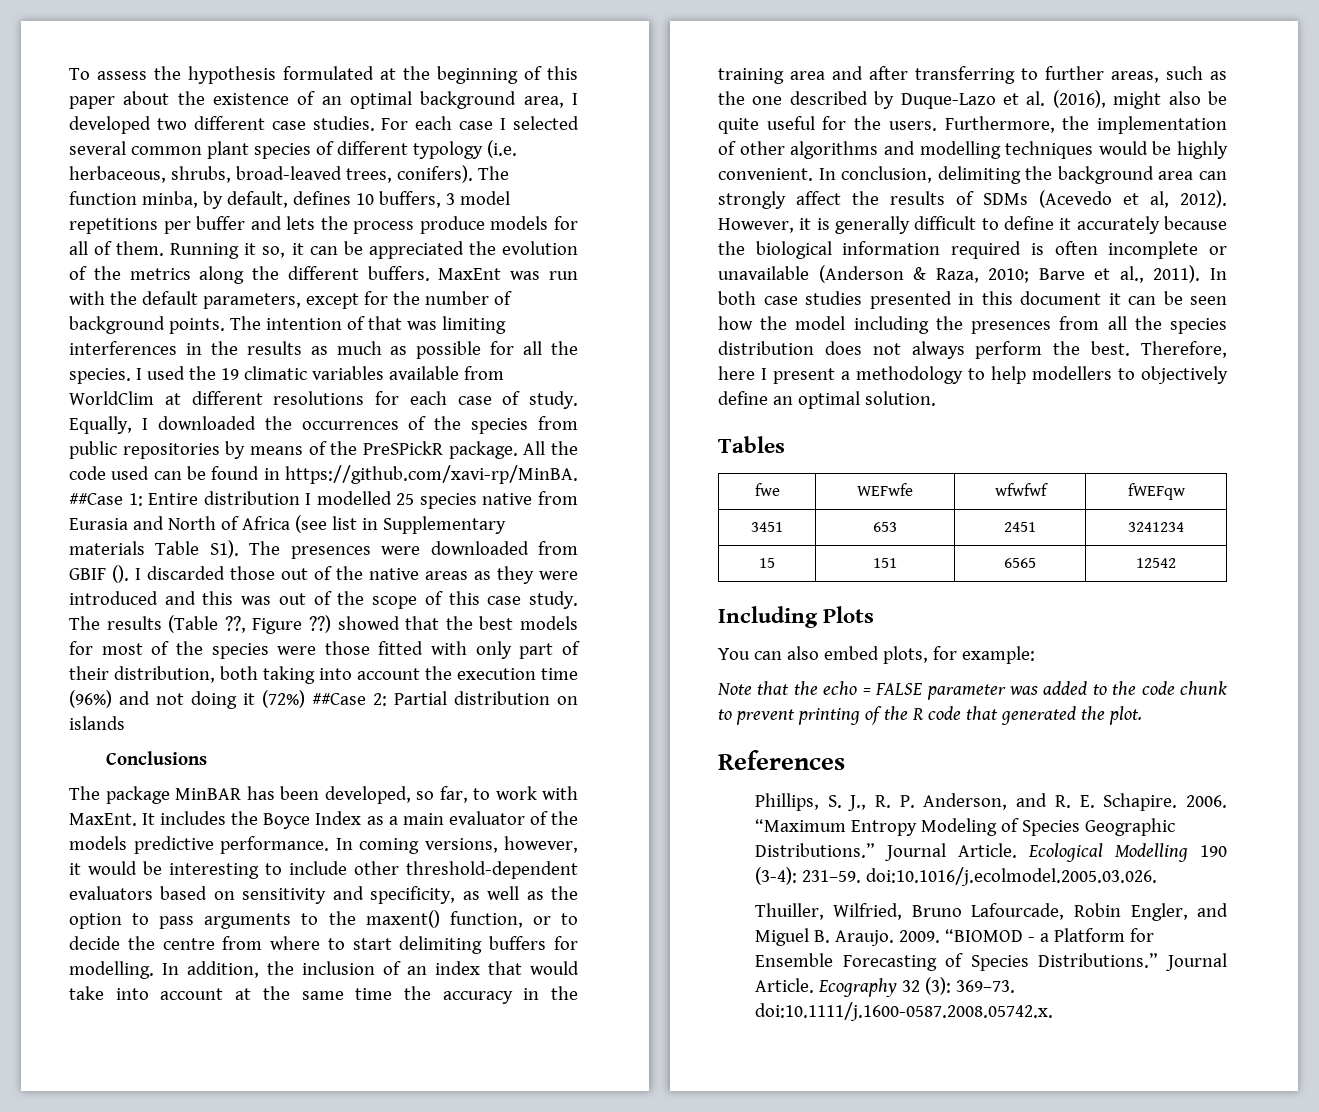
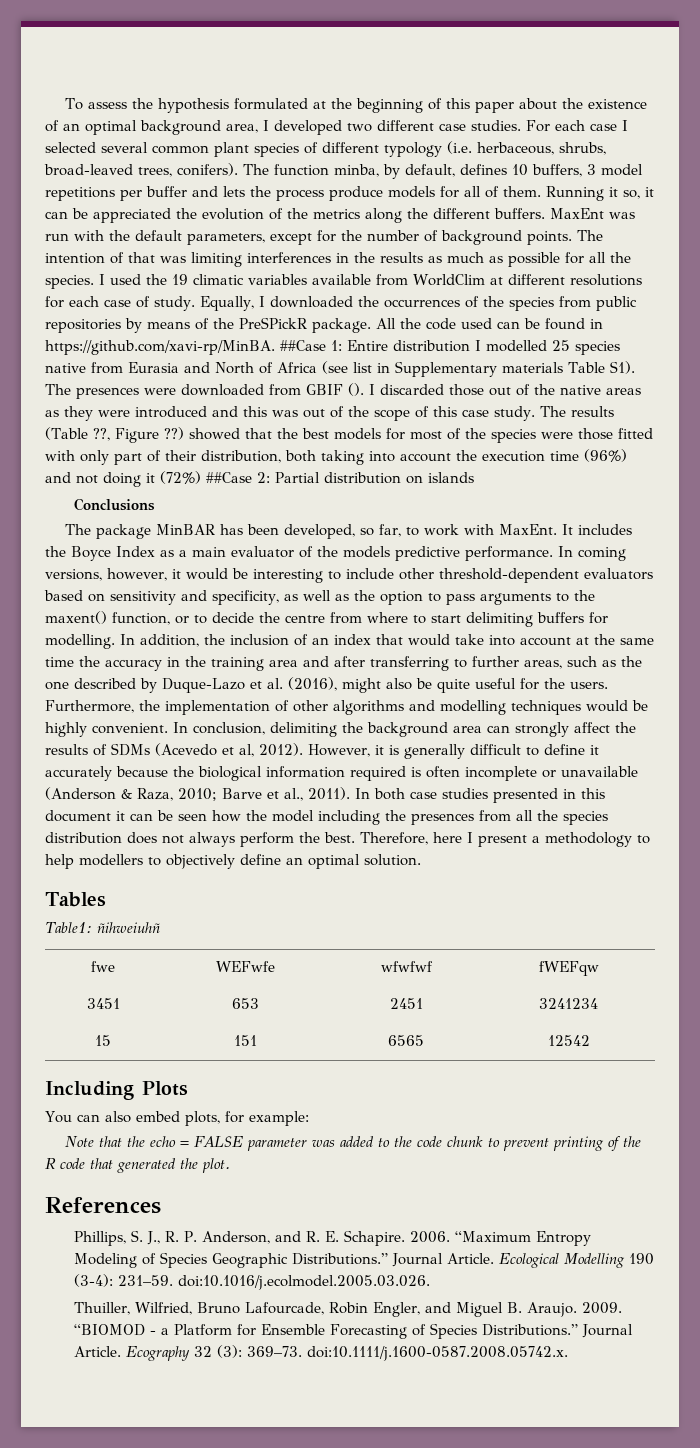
(785, 444) none -> [45,922,160,933] // Table1: ñihweiuhñ

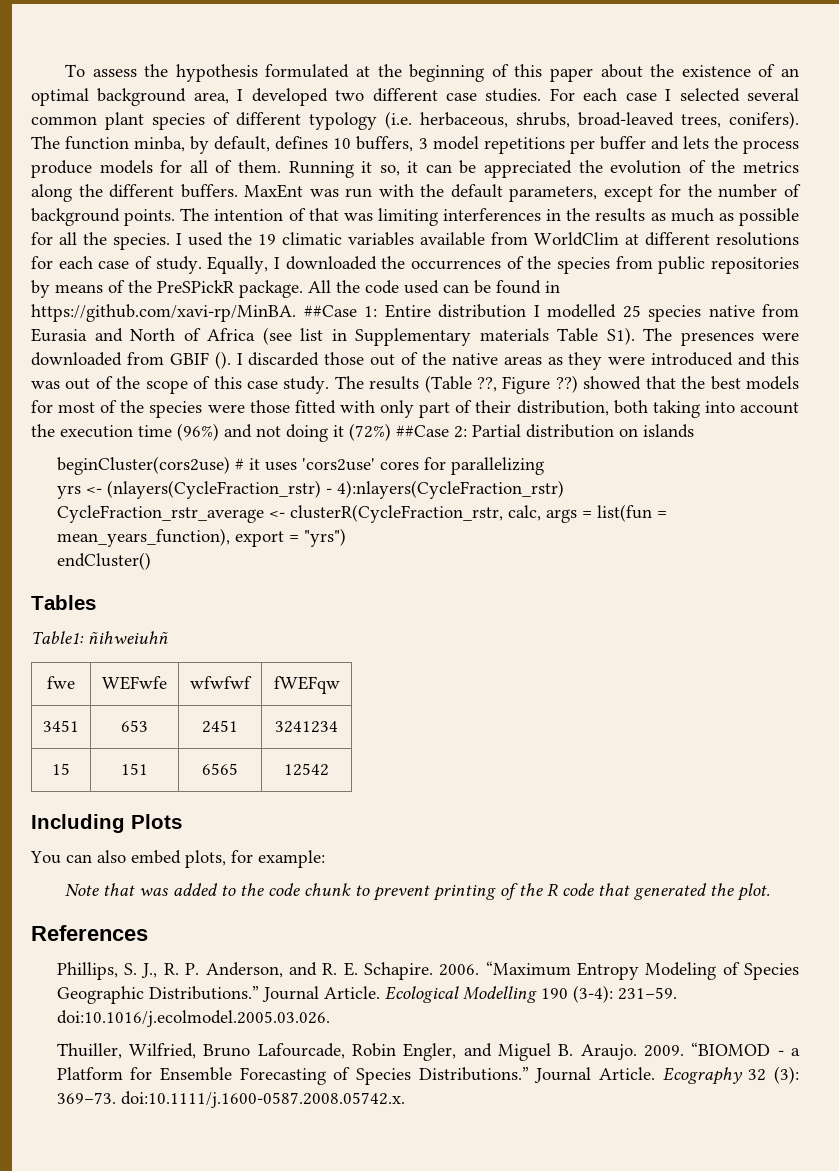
[74,498,156,511] [65,524,633,539] [45,546,626,561] [45,568,653,583] [44,590,595,605] [45,611,608,627] [45,634,654,649] [45,656,642,671] [45,677,608,693] [45,700,648,715] [45,722,636,737] [45,743,599,759] [45,766,638,781] [45,787,605,803] [45,810,608,825] [45,832,650,847] [45,854,421,869] Conclusions // The package MinBAR has been developed, so far, to work with MaxEnt. It includes the Boyce Index as a main evaluator of the models predictive performance. In coming versions, however, it would be interesting to include other threshold-dependent evaluators based on sensitivity and specificity, as well as the option to pass arguments to the maxent() function, or to decide the centre from where to start delimiting buffers for modelling. In addition, the inclusion of an index that would take into account at the same time the accuracy in the training area and after transferring to further areas, such as the one described by Duque-Lazo et al. (2016), might also be quite useful for the users. Furthermore, the implementation of other algorithms and modelling techniques would be highly convenient. In conclusion, delimiting the background area can strongly affect the results of SDMs (Acevedo et al, 2012). However, it is generally difficult to define it accurately because the biological information required is often incomplete or unavailable (Anderson & Raza, 2010; Barve et al., 2011). In both case studies presented in this document it can be seen how the model including the presences from all the species distribution does not always perform the best. Therefore, here I present a methodology to help modellers to objectively define an optimal solution. -> [56,456,544,475] [56,480,564,499] [56,504,667,523] [56,528,346,547] [56,552,151,570] beginCluster(cors2use) # it uses 'cors2use' cores for parallelizing // yrs <- (nlayers(CycleFraction_rstr) - 4):nlayers(CycleFraction_rstr) // CycleFraction_rstr_average <- clusterR(CycleFraction_rstr, calc, args = list(fun = mean_years_function), export = "yrs") // endCluster()
[127,1136,308,1151] the echo = FALSE parameter -> (136, 889) none

